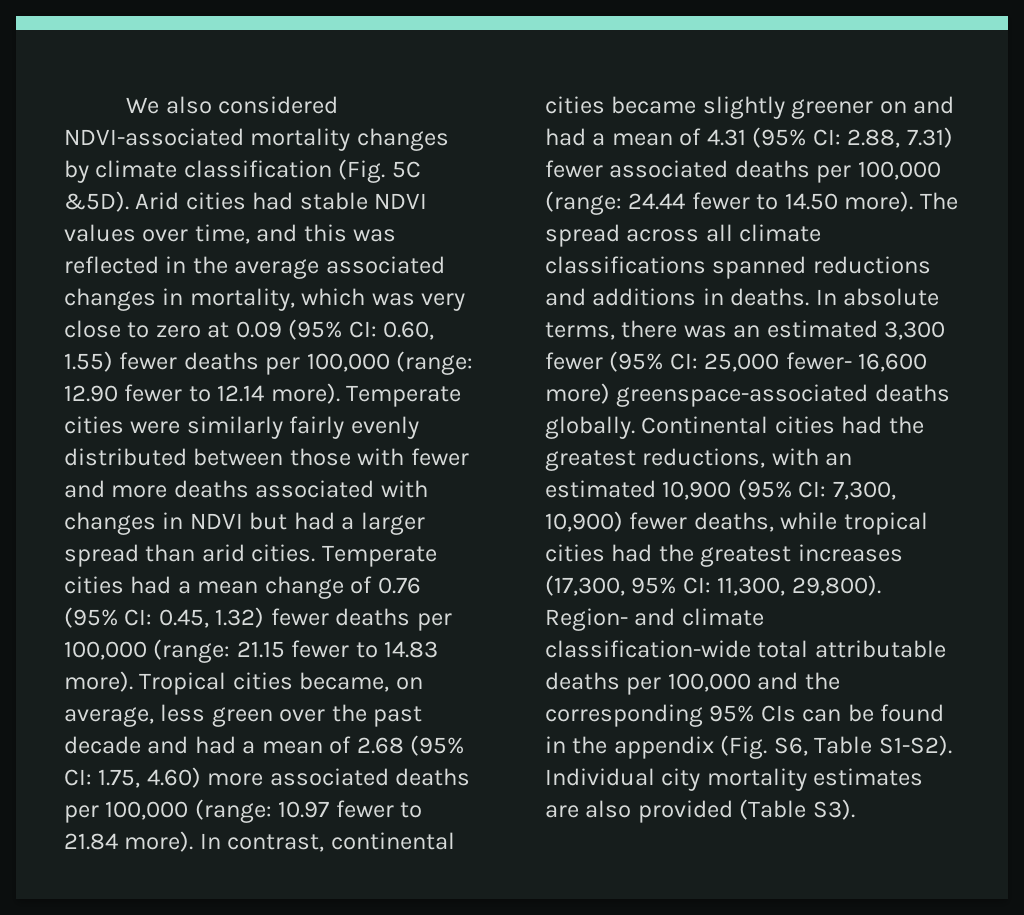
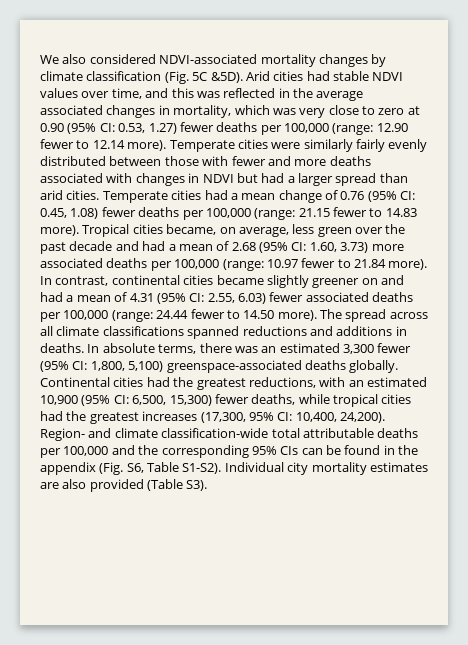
[235,319,435,340] [64,351,113,372] 0.09 (95% CI: 0.60, 1.55) -> [40,123,177,134] 0.90 (95% CI: 0.53, 1.27)
[215,607,265,628] 1.32) -> [70,208,99,219] 1.08)
[98,767,201,788] 1.75, 4.60) -> [309,242,369,253] 1.60, 3.73)
[847,127,953,148] 2.88, 7.31) -> [207,293,266,304] 2.55, 6.03)
[704,352,928,372] [545,383,610,404] 25,000 fewer- 16,600 more) -> [90,361,164,372] 1,800, 5,100)
[832,481,896,500] [545,511,623,532] 7,300, 10,900) -> [132,395,212,406] 6,500, 15,300)
[717,575,881,596] 11,300, 29,800). -> [295,412,385,423] 10,400, 24,200).

